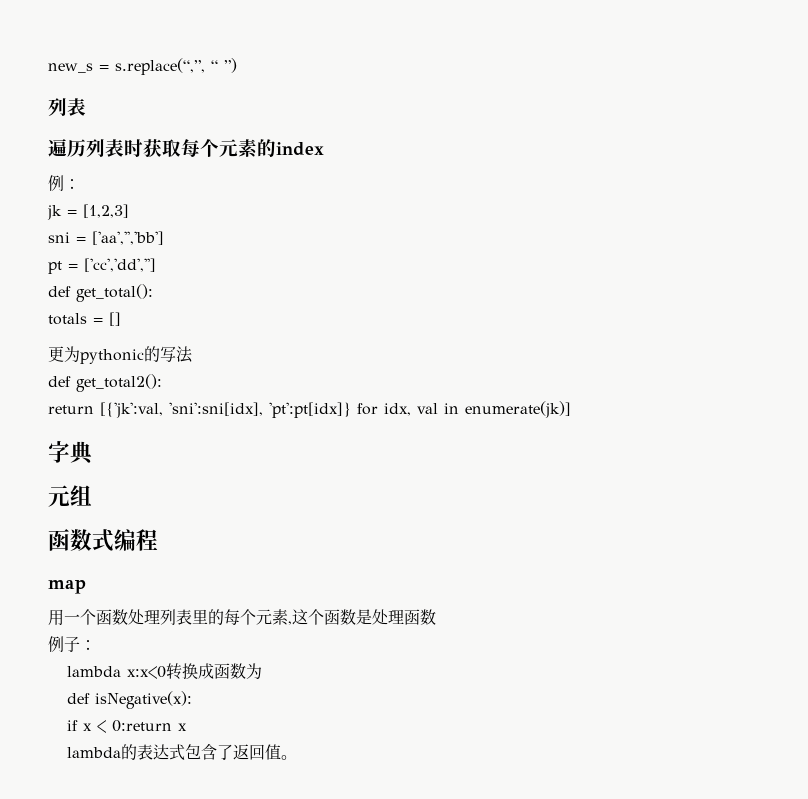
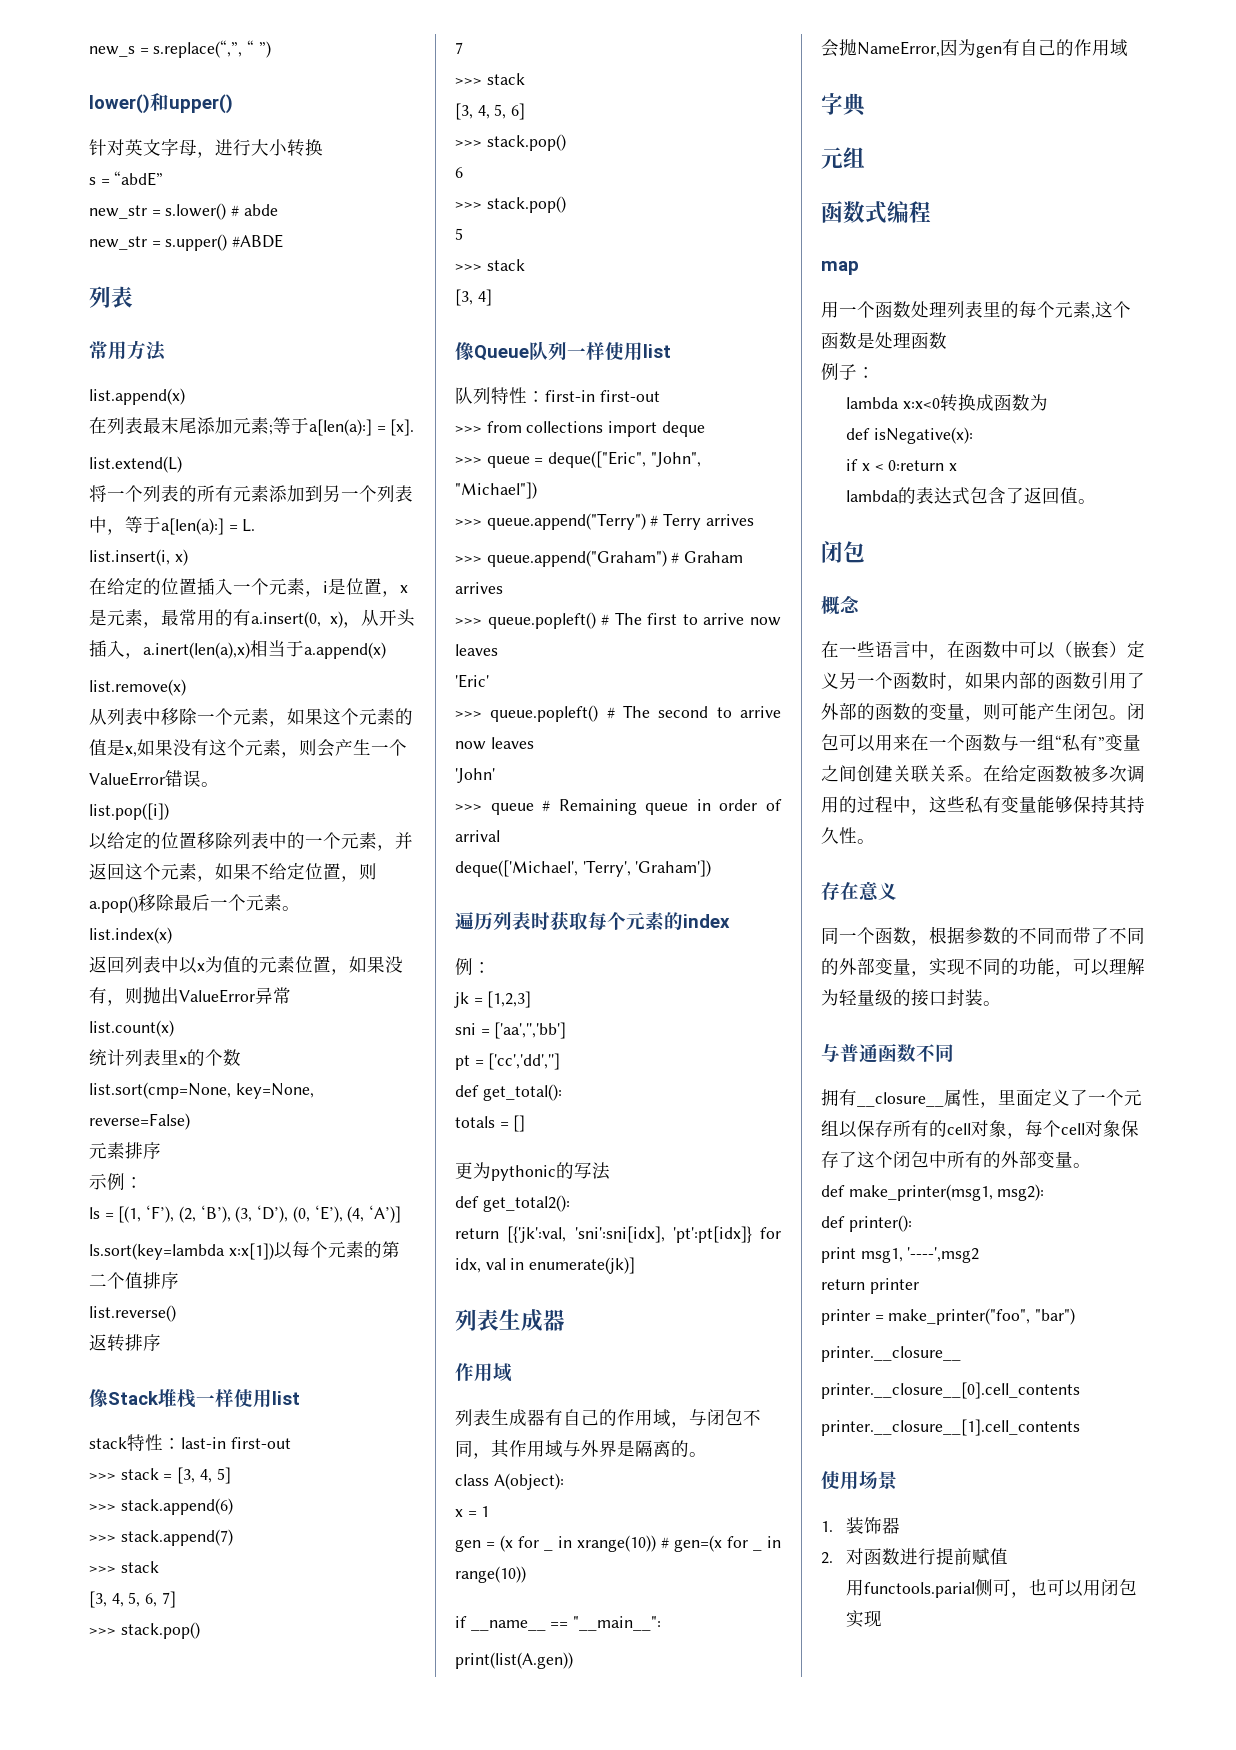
[48,98,86,117] 列表 -> [89,93,233,114] [89,138,323,158] [89,171,164,186] [89,203,278,220] [89,234,284,251] [89,286,133,308] [89,340,166,361] [89,388,185,405] [89,417,415,436] [89,456,182,473] [89,485,413,502] [89,516,256,535] [89,549,188,566] [89,577,408,597] [89,609,415,628] [89,640,386,659] [89,679,186,696] [89,708,413,727] [89,739,407,758] [89,770,219,787] [89,803,169,820] [89,831,413,851] [89,862,377,882] [89,894,300,913] [89,927,172,944] [89,956,403,975] [89,987,291,1006] [89,1020,174,1037] [89,1049,241,1066] [89,1082,314,1099] [89,1113,190,1130] [89,1142,161,1159] [89,1173,143,1190] [89,1205,401,1223] [89,1241,400,1260] [89,1272,179,1289] [89,1305,176,1322] [89,1334,161,1352] [89,1388,300,1408] [89,1434,291,1452] [89,1467,231,1484] [89,1498,233,1515] [89,1529,233,1546] [89,1561,159,1573] [89,1591,176,1608] [89,1622,200,1639] [455,42,463,54] [455,73,525,85] [455,103,526,120] [455,134,566,151] [455,167,463,178] [455,196,566,213] [455,228,463,240] [455,259,525,271] [455,289,492,306] [455,341,671,361] [455,387,660,405] [455,421,705,437] [455,451,701,468] [455,482,537,499] [455,513,754,530] [455,550,744,567] [455,582,503,594] [455,612,781,629] [455,644,498,656] [455,674,489,688] [455,705,781,722] [455,737,534,750] [455,768,495,783] [455,799,782,815] [455,830,500,842] [455,860,712,877] lower()和upper() // 针对英文字母，进行大小转换 // s = “abdE” // new_str = s.lower() # abde // new_str = s.upper() #ABDE // 列表 // 常用方法 // list.append(x) // 在列表最末尾添加元素;等于a[len(a):] = [x]. // list.extend(L) // 将一个列表的所有元素添加到另一个列表中，等于a[len(a):] = L. // list.insert(i, x) // 在给定的位置插入一个元素，i是位置，x是元素，最常用的有a.insert(0, x)，从开头插入，a.inert(len(a),x)相当于a.append(x) // list.remove(x) // 从列表中移除一个元素，如果这个元素的值是x,如果没有这个元素，则会产生一个ValueError错误。 // list.pop([i]) // 以给定的位置移除列表中的一个元素，并返回这个元素，如果不给定位置，则a.pop()移除最后一个元素。 // list.index(x) // 返回列表中以x为值的元素位置，如果没有，则抛出ValueError异常 // list.count(x) // 统计列表里x的个数 // list.sort(cmp=None, key=None, reverse=False) // 元素排序 // 示例： // ls = [(1, ‘F’), (2, ‘B’), (3, ‘D’), (0, ‘E’), (4, ‘A’)] // ls.sort(key=lambda x:x[1])以每个元素的第二个值排序 // list.reverse() // 返转排序 // 像Stack堆栈一样使用list // stack特性：last-in first-out // >>> stack = [3, 4, 5] // >>> stack.append(6) // >>> stack.append(7) // >>> stack // [3, 4, 5, 6, 7] // >>> stack.pop() // 7 // >>> stack // [3, 4, 5, 6] // >>> stack.pop() // 6 // >>> stack.pop() // 5 // >>> stack // [3, 4] // 像Queue队列一样使用list // 队列特性：first-in first-out // >>> from collections import deque // >>> queue = deque(["Eric", "John", "Michael"]) // >>> queue.append("Terry") # Terry arrives // >>> queue.append("Graham") # Graham arrives // >>> queue.popleft() # The first to arrive now leaves // 'Eric' // >>> queue.popleft() # The second to arrive now leaves // 'John' // >>> queue # Remaining queue in order of arrival // deque(['Michael', 'Terry', 'Graham'])
(571, 409) none -> [455,1309,565,1332] [455,1363,512,1382] [455,1409,761,1428] [455,1439,707,1459] [455,1473,564,1490] [455,1506,490,1517] [455,1535,539,1552] [544,1548,553,1551] [558,1535,748,1552] [753,1548,762,1551] [767,1536,781,1548] [455,1566,526,1583] [455,1616,662,1631] [455,1652,573,1669] [821,39,1128,58] // 列表生成器 // 作用域 // 列表生成器有自己的作用域，与闭包不同，其作用域与外界是隔离的。 // class A(object): // x = 1 // gen = (x for _ in xrange(10)) # gen=(x for _ in range(10)) // if __name__ == "__main__": // print(list(A.gen)) // 会抛NameError,因为gen有自己的作用域
(298, 757) none -> [821,541,865,563] [821,595,860,615] [821,640,1145,660] [821,672,1145,691] [821,703,1145,722] [821,734,1141,752] [821,764,1145,783] [821,795,1145,815] [821,827,875,844] [821,881,897,901] [821,926,1145,946] [821,958,1145,977] [821,989,1001,1007] [821,1043,954,1063] [821,1088,1142,1108] [821,1120,1139,1139] [821,1151,1091,1168] [821,1184,1045,1201] [821,1215,912,1232] [821,1247,980,1263] [821,1278,919,1294] [821,1308,1076,1325] [821,1346,961,1362] [821,1382,1080,1399] [821,1419,1080,1436] [821,1471,897,1490] [821,1517,901,1534] [821,1547,1009,1566] [846,1579,1138,1598] [846,1610,883,1628] // 闭包 // 概念 // 在一些语言中，在函数中可以（嵌套）定义另一个函数时，如果内部的函数引用了外部的函数的变量，则可能产生闭包。闭包可以用来在一个函数与一组“私有”变量之间创建关联关系。在给定函数被多次调用的过程中，这些私有变量能够保持其持久性。 // 存在意义 // 同一个函数，根据参数的不同而带了不同的外部变量，实现不同的功能，可以理解为轻量级的接口封装。 // 与普通函数不同 // 拥有__closure__属性，里面定义了一个元组以保存所有的cell对象，每个cell对象保存了这个闭包中所有的外部变量。 // def make_printer(msg1, msg2): // def printer(): // print msg1, '----',msg2 // return printer // printer = make_printer("foo", "bar") // printer.__closure__ // printer.__closure__[0].cell_contents // printer.__closure__[1].cell_contents // 使用场景 // 1.装饰器 // 2.对函数进行提前赋值 // 用functools.parial侧可，也可以用闭包实现

